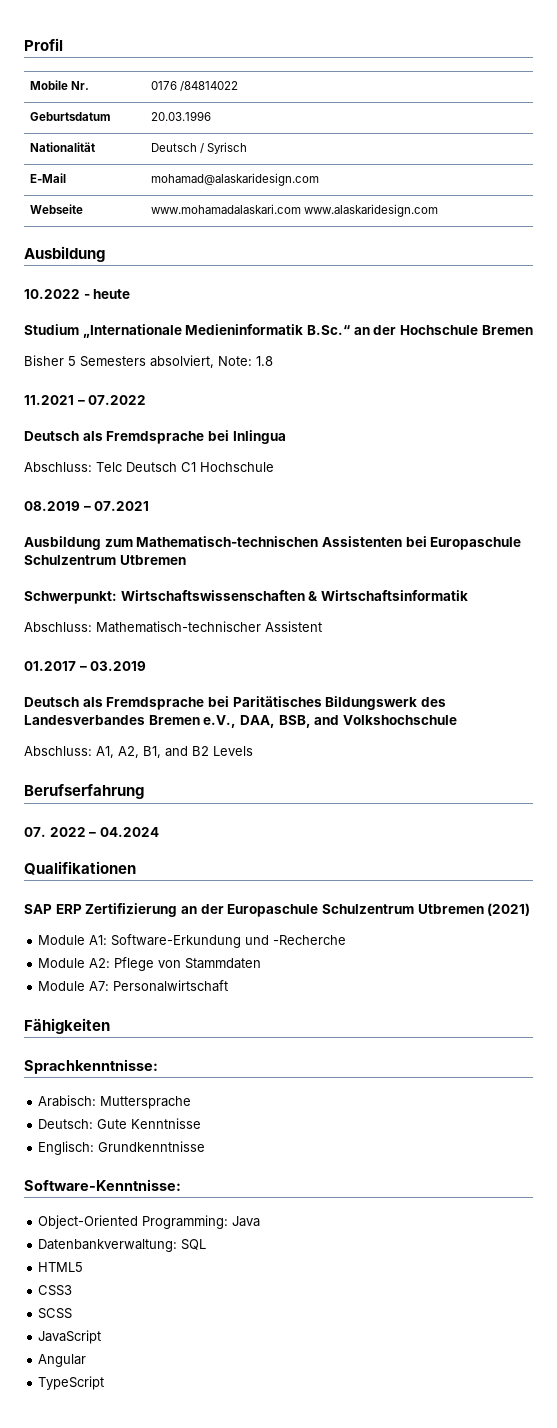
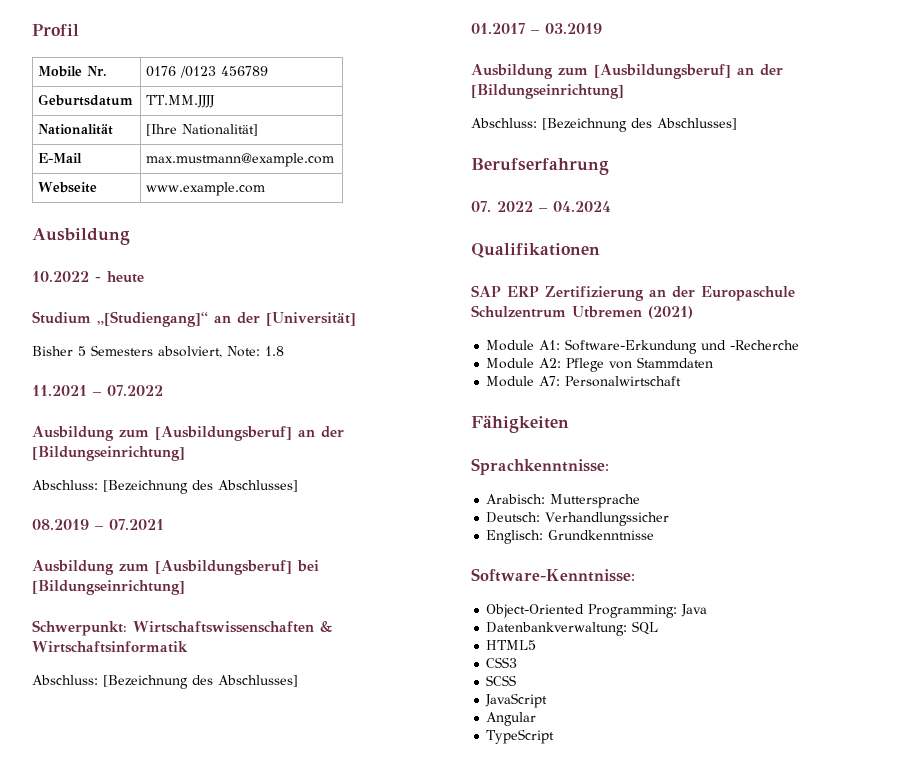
[180,81,239,92] /84814022 -> [180,66,269,78] /0123 456789
[151,111,212,121] 20.03.1996 -> [146,95,216,108] TT.MM.JJJJ
[151,142,248,154] Deutsch / Syrisch -> [146,124,259,136] [Ihre Nationalität]
[151,173,320,186] mohamad@alaskaridesign.com -> [146,153,335,167] max.mustmann@example.com
[151,204,439,217] www.mohamadalaskari.com www.alaskaridesign.com -> [146,182,266,196] www.example.com
[82,324,533,338] „Internationale Medieninformatik B.Sc.“ an der Hochschule Bremen -> [97,311,356,327] „[Studiengang]“ an der [Universität]
[24,430,286,444] [24,462,274,472] Deutsch als Fremdsprache bei Inlingua // Abschluss: Telc Deutsch C1 Hochschule -> [32,426,344,441] [32,446,185,461] [32,480,298,494] Ausbildung zum [Ausbildungsberuf] an der [Bildungseinrichtung] // Abschluss: [Bezeichnung des Abschlusses]
[136,536,522,550] [24,555,186,565] Mathematisch-technischen Assistenten bei Europaschule Schulzentrum Utbremen -> [155,560,319,575] [32,580,185,595] [Ausbildungsberuf] bei [Bildungseinrichtung]
[96,621,322,633] Mathematisch-technischer Assistent -> [103,675,298,689] [Bezeichnung des Abschlusses]
[24,696,446,710] [24,715,457,728] [24,746,253,758] Deutsch als Fremdsprache bei Paritätisches Bildungswerk des Landesverbandes Bremen e.V., DAA, BSB, and Volkshochschule // Abschluss: A1, A2, B1, and B2 Levels -> [471,64,783,79] [471,84,624,99] [471,118,737,132] Ausbildung zum [Ausbildungsberuf] an der [Bildungseinrichtung] // Abschluss: [Bezeichnung des Abschlusses]
[97,1118,202,1129] Gute Kenntnisse -> [545,512,670,526] Verhandlungssicher

